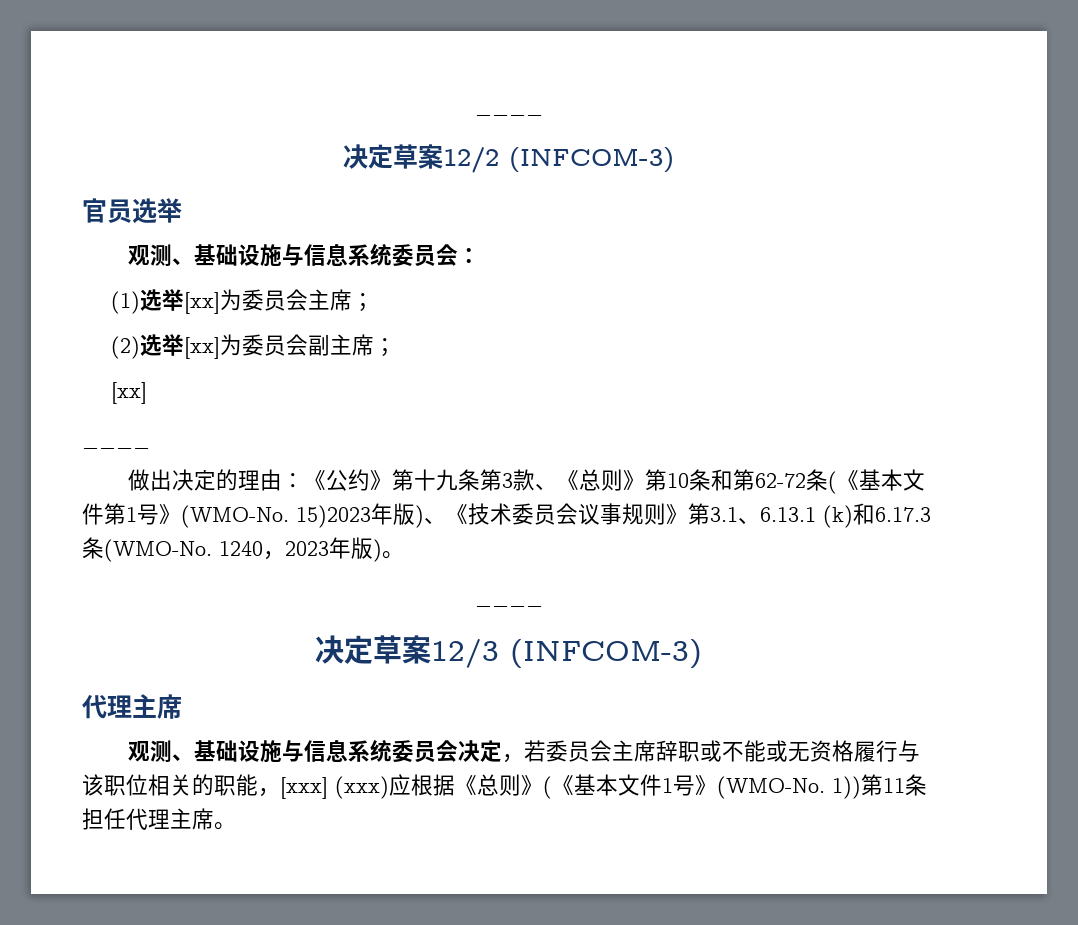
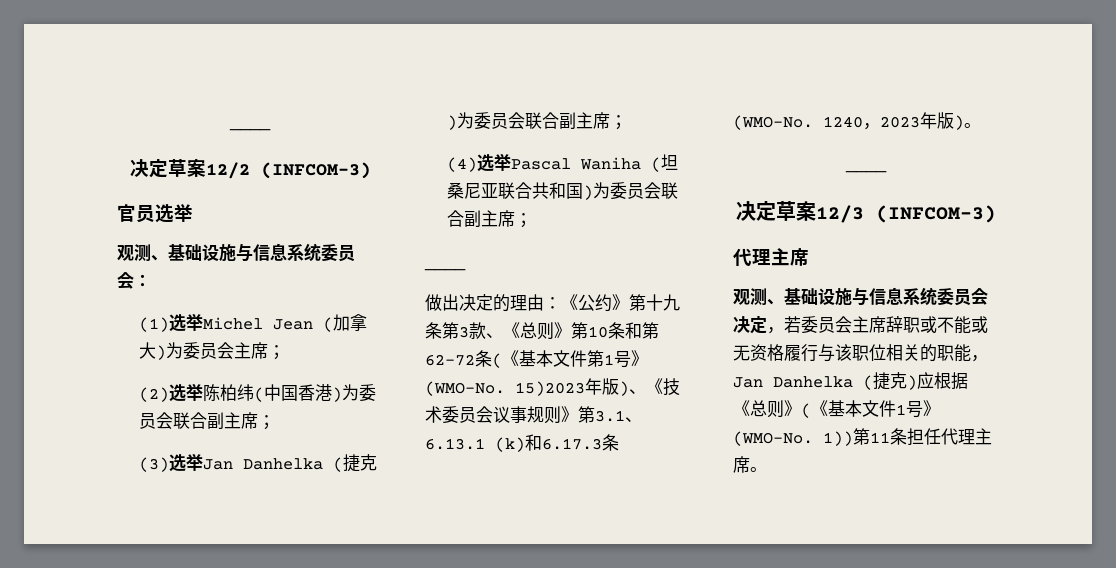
[184,292,221,314] [xx] -> [203,314,368,332] [139,342,167,360] Michel Jean (加拿大)
[184,334,397,359] [111,382,148,404] [xx]为委员会副主席； // [xx] -> [203,384,377,402] [139,412,276,430] [139,453,378,472] [447,112,628,130] [447,153,679,172] [447,182,679,200] [447,210,533,228] 陈柏纬(中国香港)为委员会联合副主席； // (3)选举Jan Danhelka (捷克)为委员会联合副主席； // (4)选举Pascal Waniha (坦桑尼亚联合共和国)为委员会联合副主席；
[280,776,389,799] [xxx] (xxx) -> [733,372,917,390] Jan Danhelka (捷克)

